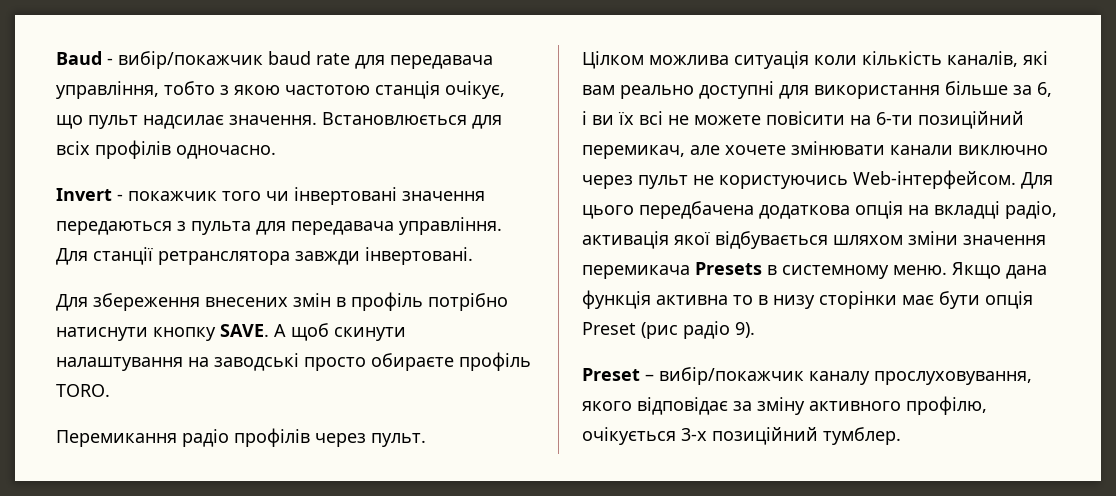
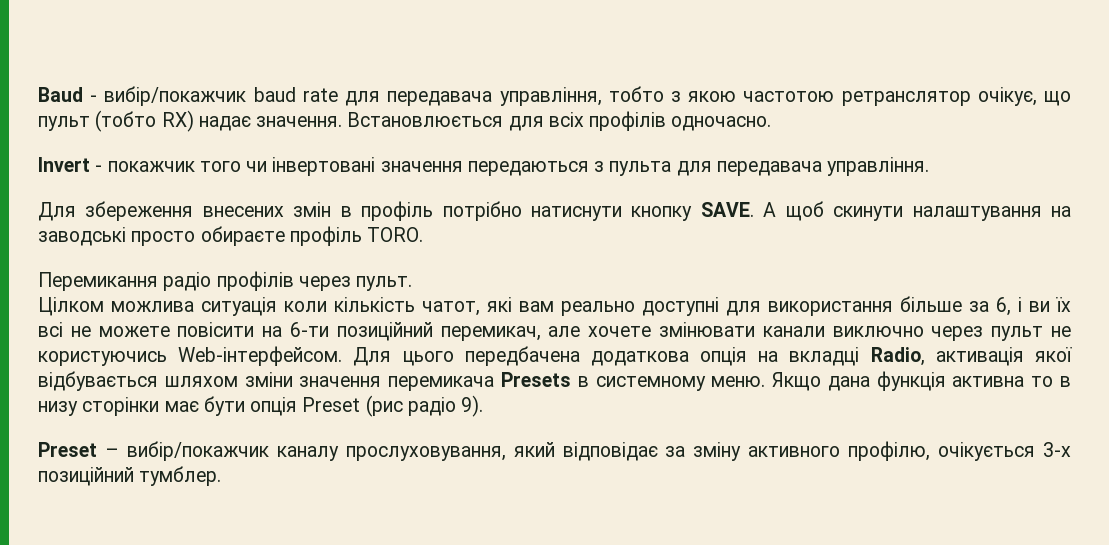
[375,81,440,99] станція -> [841,91,971,106] ретранслятор
[143,115,224,129] надсилає -> [95,110,251,132] (тобто RX) надає
[56,247,473,265] Для станції ретранслятора завжди інвертовані. -> (930, 166) none
[947,51,1018,67] каналів, -> [422,301,480,316] чатот,
[1005,201,1057,219] радіо, -> [870,347,925,366] Radio,
[582,401,632,411] якого -> [513,442,555,457] який

